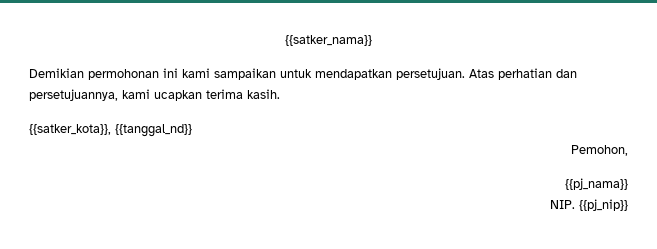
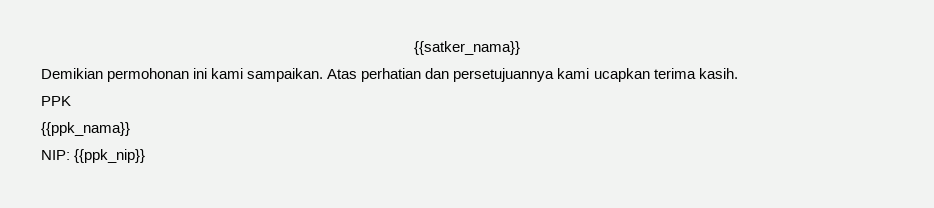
[214,68,465,80] sampaikan untuk mendapatkan persetujuan. -> [247,68,324,82] sampaikan.
[29,89,118,101] persetujuannya, -> [453,68,555,82] persetujuannya
[29,124,192,137] [571,145,628,156] [565,178,628,190] [550,199,628,211] {{satker_kota}}, {{tanggal_nd}} // Pemohon, // {{pj_nama}} // NIP. {{pj_nip}} -> [41,96,71,106] [41,122,130,136] [41,149,146,163] PPK // {{ppk_nama}} // NIP: {{ppk_nip}}

